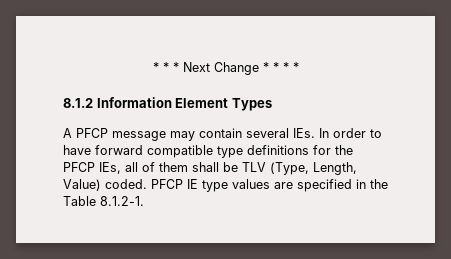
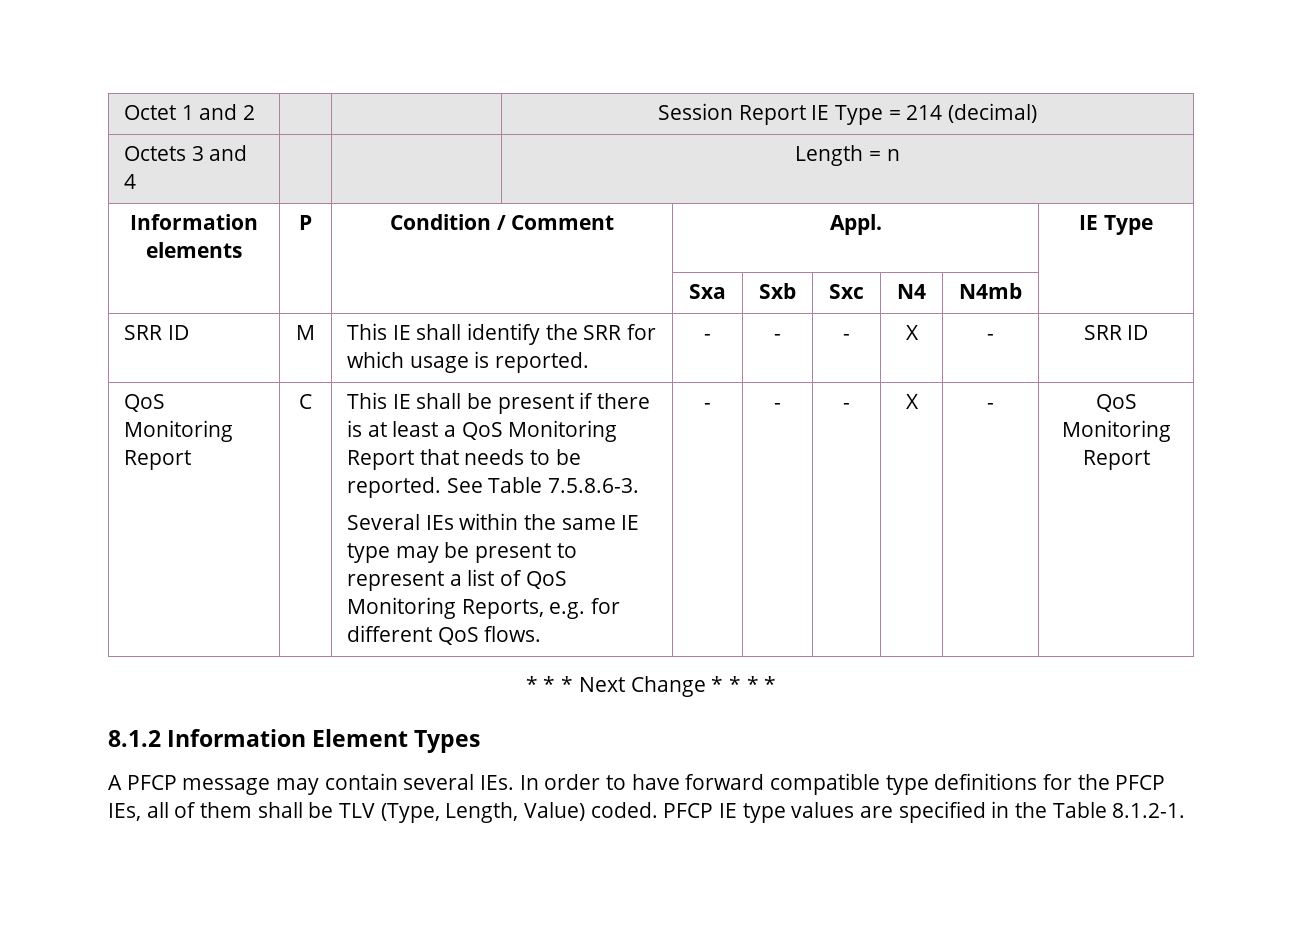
(152, 67) none -> [124,104,256,120] [657,103,1038,125] [124,145,248,161] [124,174,137,189] [795,145,900,166] [130,214,258,230] [146,242,242,258] [299,215,312,230] [389,214,615,230] [829,214,882,235] [1079,215,1153,235] [689,284,726,299] [759,283,796,299] [829,284,864,299] [897,284,926,299] [959,283,1022,299] [124,325,189,340] [296,325,315,340] [347,323,657,345] [347,351,590,373] [704,334,711,340] [774,334,781,340] [843,334,850,340] [905,325,919,340] [987,334,994,340] [1083,325,1149,340] [124,394,166,412] [124,420,234,442] [124,450,192,470] [299,394,312,409] [347,392,651,414] [347,420,618,442] [347,449,581,470] [347,477,640,498] [347,513,640,530] [347,542,577,563] [347,569,567,591] [347,597,621,619] [347,625,542,645] [704,403,711,409] [774,403,781,409] [843,403,850,409] [905,394,919,409] [987,403,994,409] [1095,394,1137,412] [1061,420,1171,442] [1082,450,1150,470] Octet 1 and 2 | | | Session Report IE Type = 214 (decimal) // Octets 3 and 4 | | | Length = n // Information elements | P | Condition / Comment | Appl. | IE Type // | | | Sxa | Sxb | Sxc | N4 | N4mb | // SRR ID | M | This IE shall identify the SRR for which usage is reported. | - | - | - | X | - | SRR ID // QoS Monitoring Report | C | This IE shall be present if there is at least a QoS Monitoring Report that needs to be reported. See Table 7.5.8.6-3. // Several IEs within the same IE type may be present to represent a list of QoS Monitoring Reports, e.g. for different QoS flows. | - | - | - | X | - | QoS Monitoring Report //

